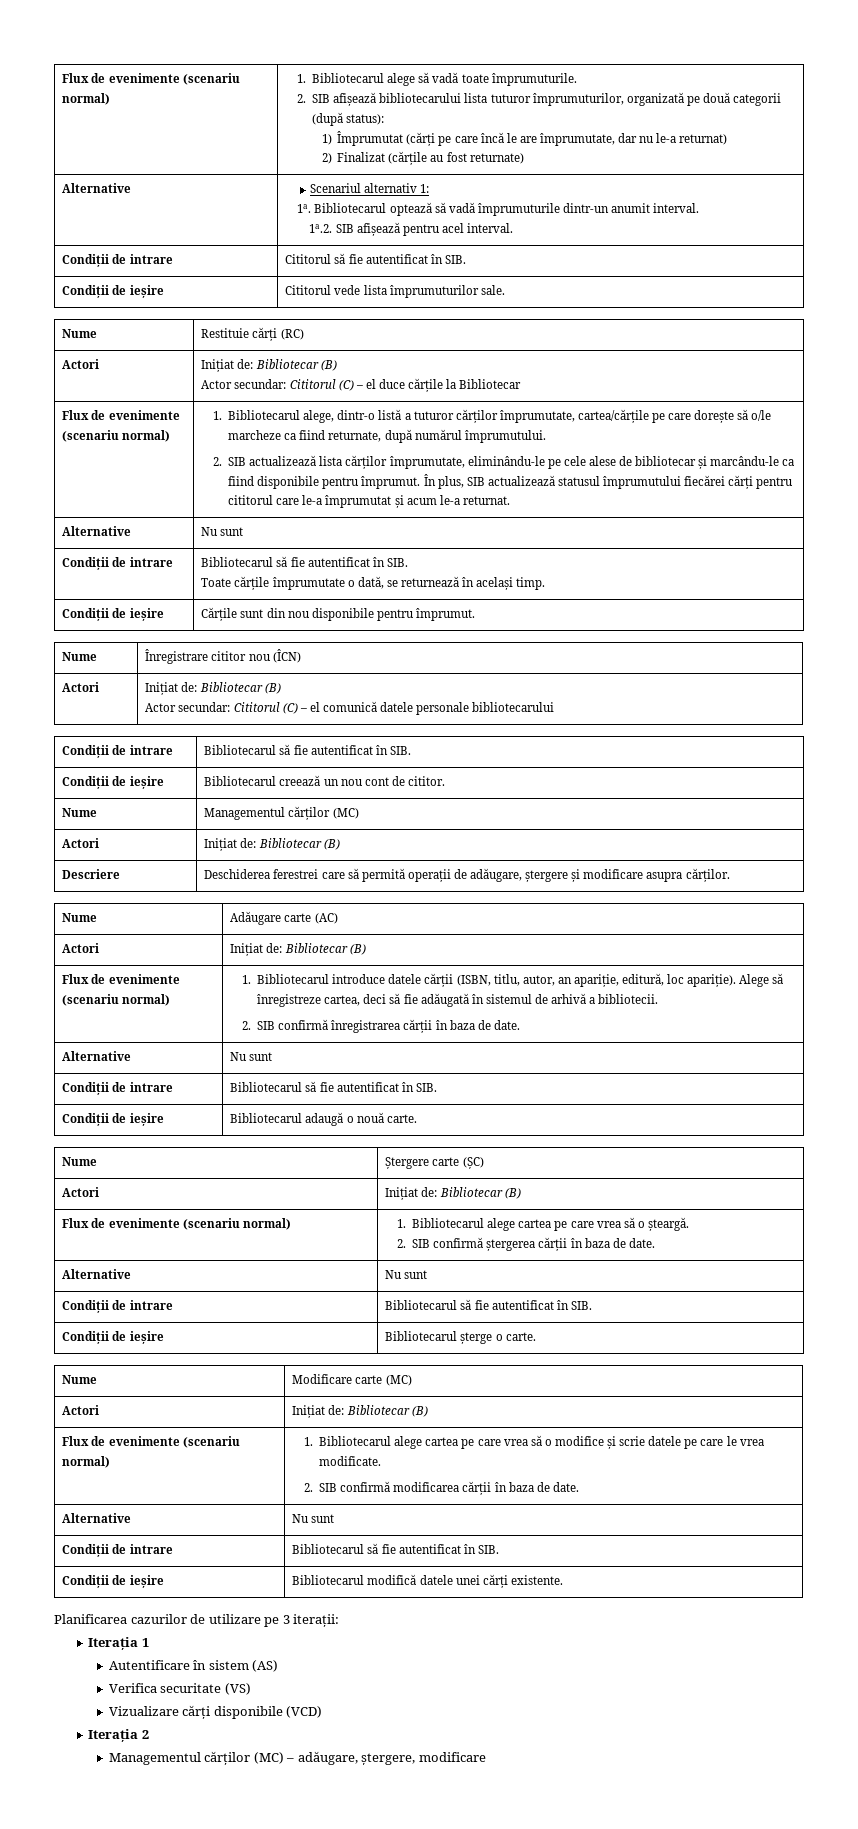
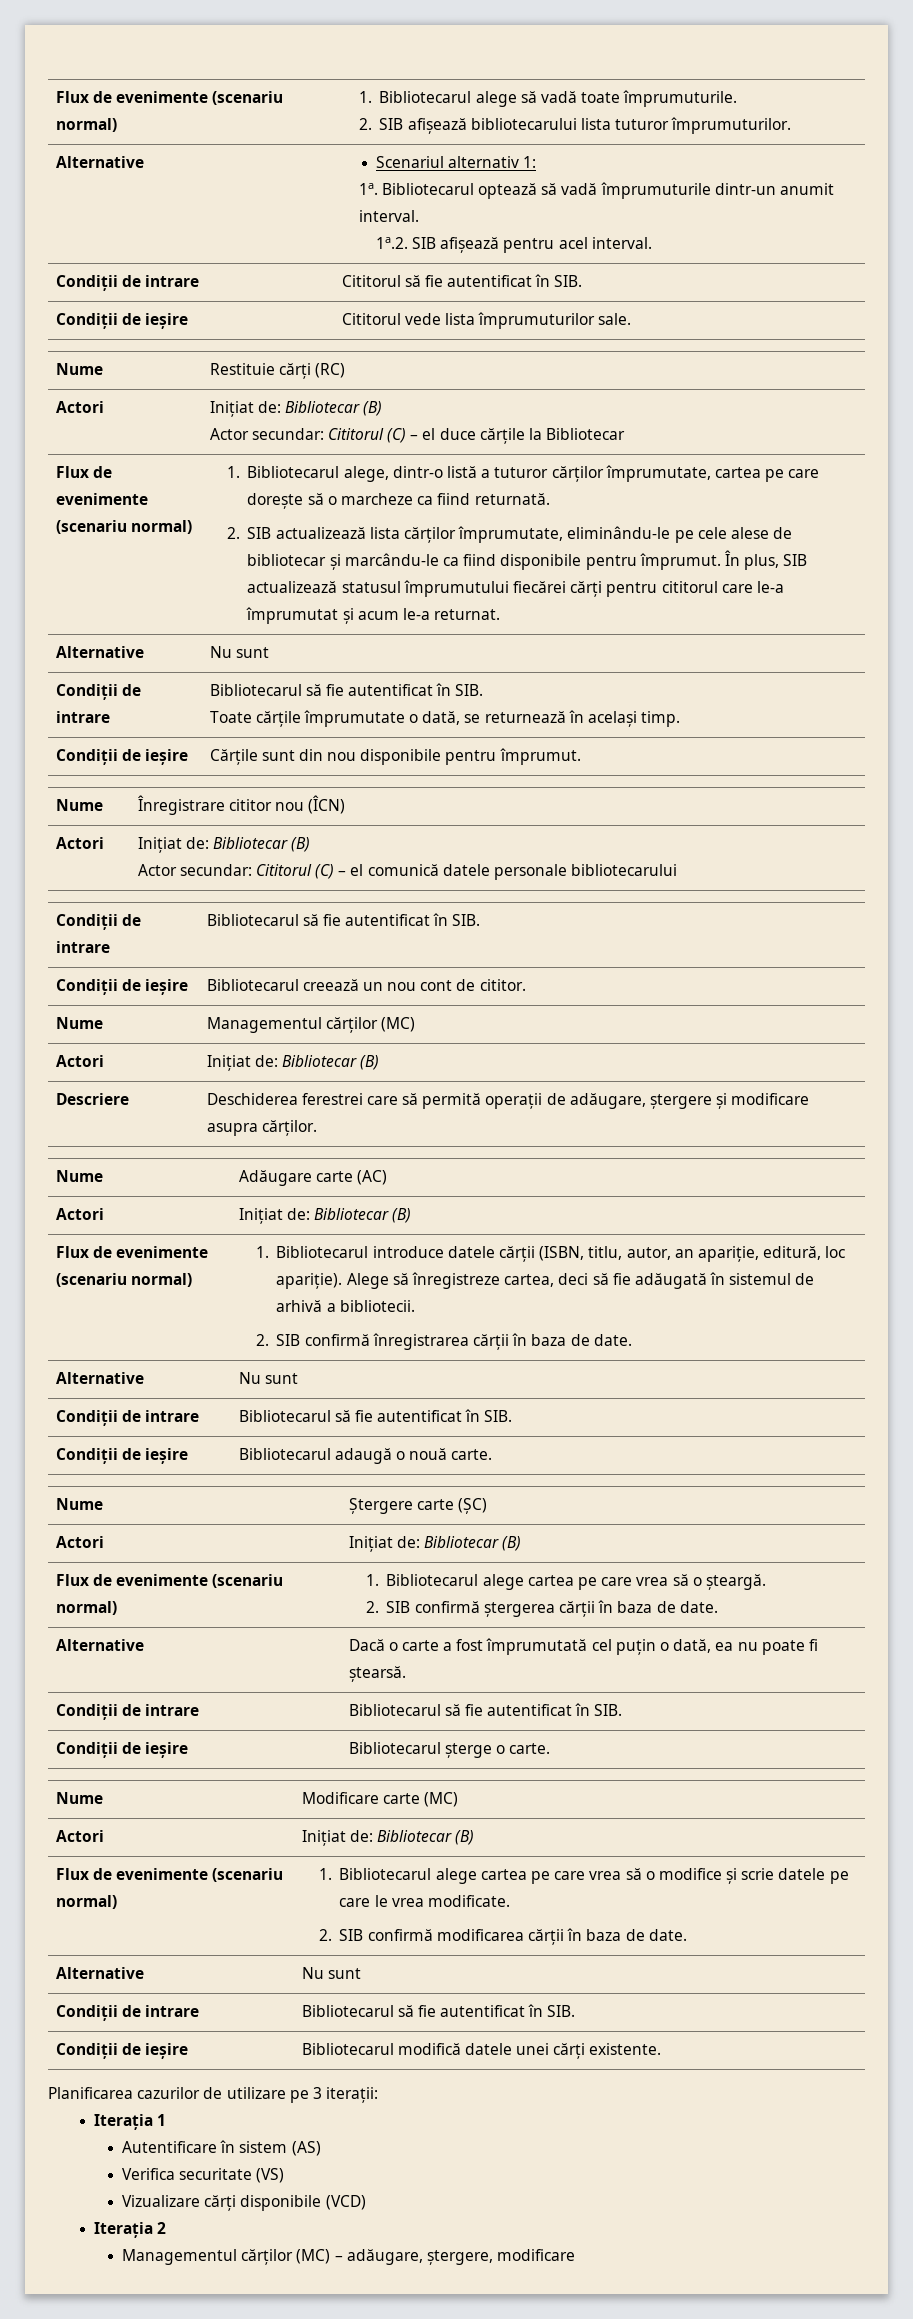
[532,92,782,106] [312,112,385,126] [321,131,728,146] [321,151,524,165] împrumuturilor, organizată pe două categorii (după status): // 1) Împrumutat (cărți pe care încă le are împrumutate, dar nu le-a returnat) // 2) Finalizat (cărțile au fost returnate) -> [671,117,792,134] împrumuturilor.
[577,409,649,423] cartea/cărțile -> [714,467,761,478] cartea
[751,410,772,421] o/le -> [327,496,337,505] o
[328,429,546,443] returnate, după numărul împrumutului. -> [474,493,550,505] returnată.
[385,1270,428,1279] Nu sunt -> [348,1638,818,1655] [348,1666,406,1682] Dacă o carte a fost împrumutată cel puțin o dată, ea nu poate fi ștearsă.

